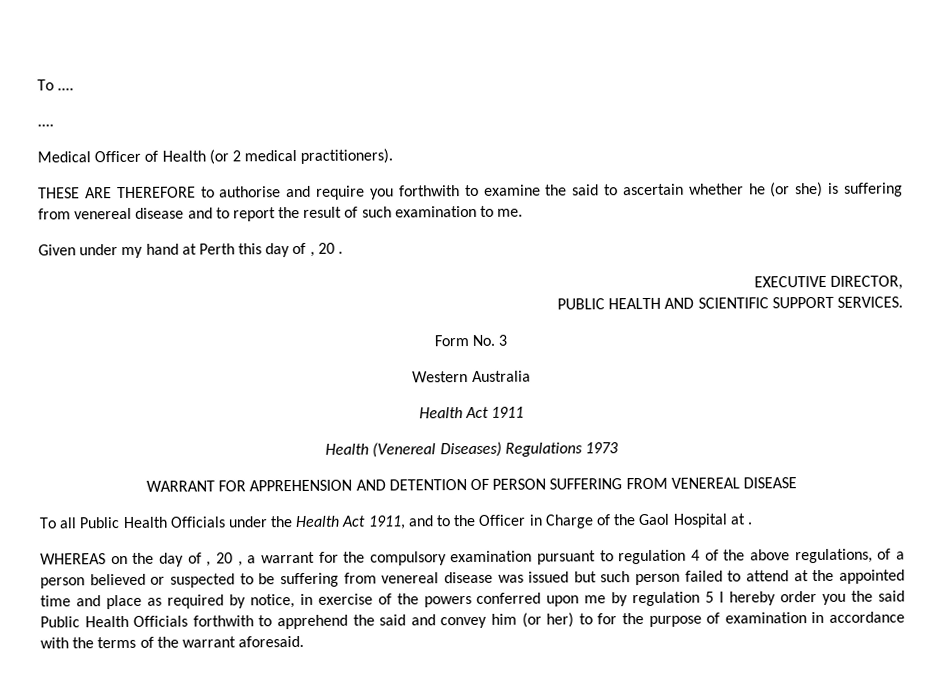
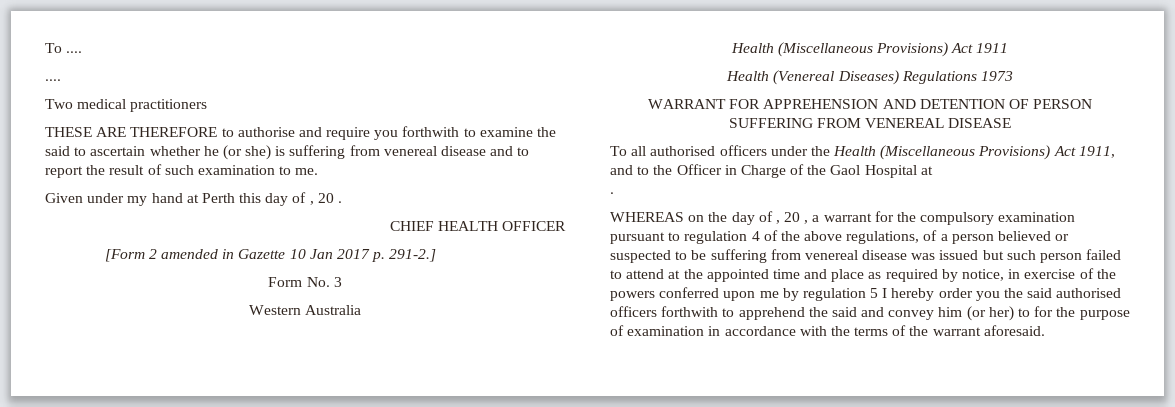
[37,148,394,165] Medical Officer of Health (or 2 medical practitioners). -> [45,99,208,112] Two medical practitioners
[753,275,903,290] [557,296,903,310] EXECUTIVE DIRECTOR, // PUBLIC HEALTH AND SCIENTIFIC SUPPORT SERVICES. -> [389,221,566,231] [104,249,437,262] CHIEF HEALTH OFFICER // [Form 2 amended in Gazette 10 Jan 2017 p. 291-2.]
(463, 413) none -> [777,42,948,57] (Miscellaneous Provisions)
[79,516,226,529] Public Health Officials -> [650,145,767,156] authorised officers
(341, 521) none -> [880,145,1051,160] (Miscellaneous Provisions)
(746, 519) none -> (933, 170) //
[40,615,189,628] Public Health Officials -> [1056,288,1122,298] [610,306,657,317] authorised officers

